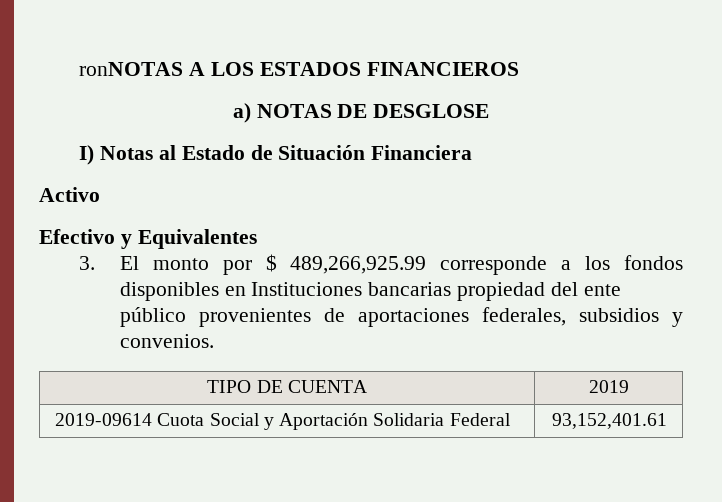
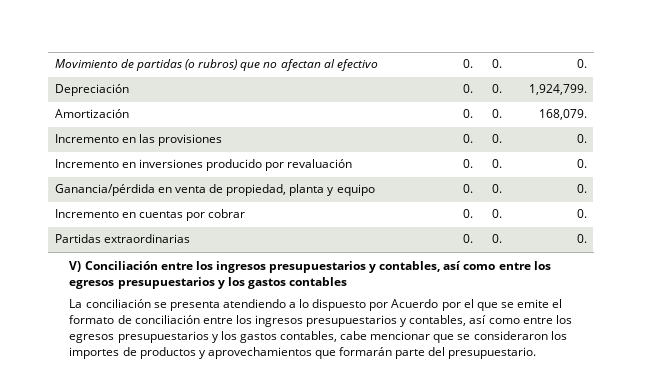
[79,62,519,76] [232,103,490,123] [79,145,473,165] [39,187,100,202] [39,229,257,249] [79,254,683,275] [119,282,621,301] [119,307,683,327] [119,334,214,348] [207,380,367,393] [588,380,629,393] [54,413,511,430] [552,413,668,429] ronNOTAS A LOS ESTADOS FINANCIEROS // a) NOTAS DE DESGLOSE // I) Notas al Estado de Situación Financiera // Activo // Efectivo y Equivalentes // 3. El monto por $ 489,266,925.99 corresponde a los fondos disponibles en Instituciones bancarias propiedad del ente público provenientes de aportaciones federales, subsidios y convenios. // TIPO DE CUENTA | 2019 // 2019-09614 Cuota Social y Aportación Solidaria Federal | 93,152,401.61 -> [54,59,378,71] [463,59,474,68] [492,59,503,68] [577,59,588,68] [54,84,129,96] [463,84,474,93] [492,84,503,93] [529,84,588,95] [54,109,129,118] [463,109,474,118] [492,109,503,118] [539,109,588,120] [54,134,223,146] [463,134,474,143] [492,134,503,143] [577,134,588,143] [54,159,353,171] [463,159,474,168] [492,159,503,168] [577,159,588,168] [54,184,375,196] [463,184,474,193] [492,184,503,193] [577,184,588,193] [54,209,246,221] [463,209,474,218] [492,209,503,218] [577,209,588,218] [54,234,190,243] [463,234,474,243] [492,234,503,243] [577,234,588,243] [69,261,551,273] [69,277,347,289] [69,299,563,311] [69,315,572,327] [69,331,567,343] [69,347,537,359] Movimiento de partidas (o rubros) que no afectan al efectivo | 0. | 0. | 0. // Depreciación | 0. | 0. | 1,924,799. // Amortización | 0. | 0. | 168,079. // Incremento en las provisiones | 0. | 0. | 0. // Incremento en inversiones producido por revaluación | 0. | 0. | 0. // Ganancia/pérdida en venta de propiedad, planta y equipo | 0. | 0. | 0. // Incremento en cuentas por cobrar | 0. | 0. | 0. // Partidas extraordinarias | 0. | 0. | 0. // V) Conciliación entre los ingresos presupuestarios y contables, así como entre los egresos presupuestarios y los gastos contables // La conciliación se presenta atendiendo a lo dispuesto por Acuerdo por el que se emite el formato de conciliación entre los ingresos presupuestarios y contables, así como entre los egresos presupuestarios y los gastos contables, cabe mencionar que se consideraron los importes de productos y aprovechamientos que formarán parte del presupuestario.

